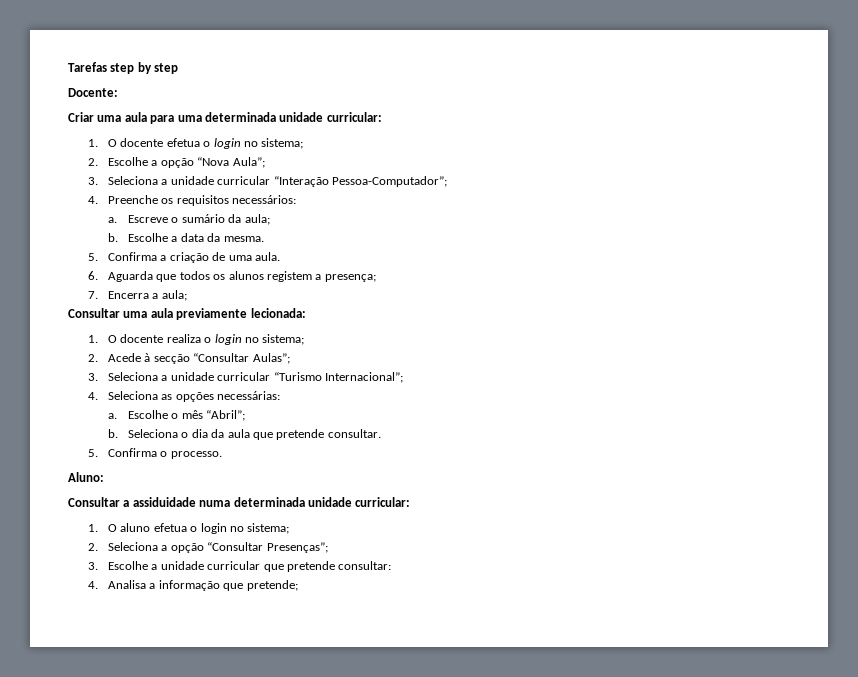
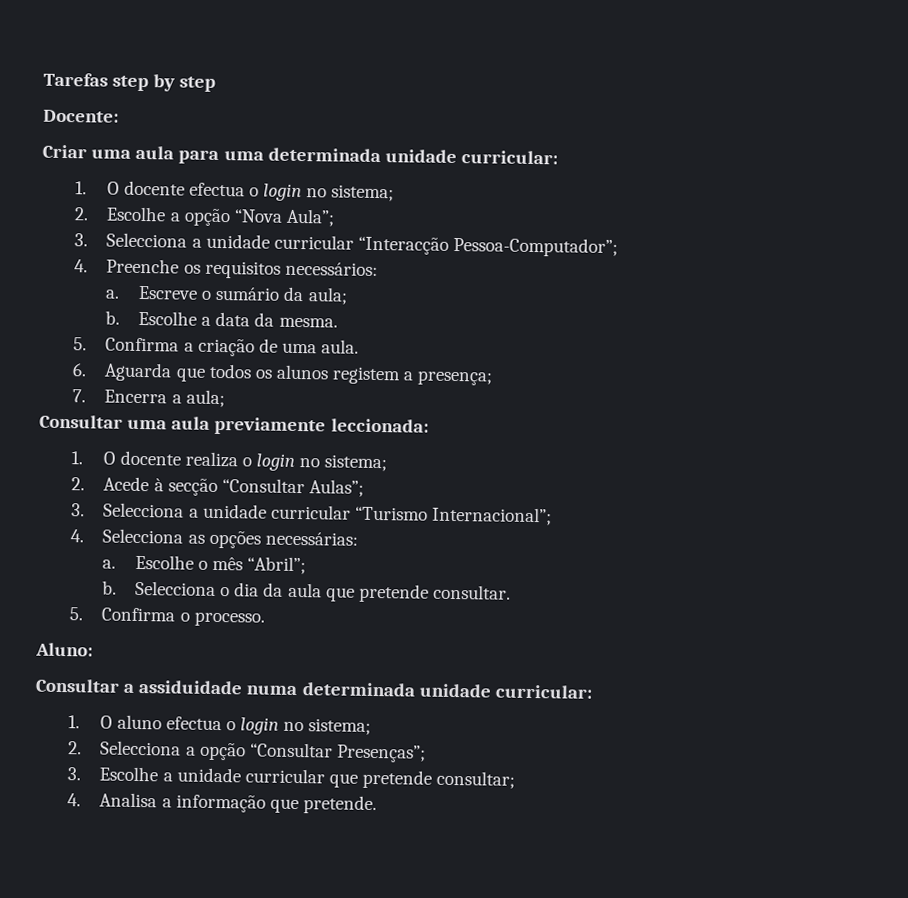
[166,138,200,147] efetua -> [188,182,245,197] efectua
[108,176,329,187] Seleciona a unidade curricular “Interação -> [106,232,449,255] Selecciona a unidade curricular “Interacção
[250,308,306,318] lecionada: -> [330,418,429,433] leccionada:
[108,372,159,381] Seleciona -> [103,502,185,518] Selecciona
[108,391,159,400] Seleciona -> [102,528,184,544] Selecciona
[128,429,179,438] Seleciona -> [135,580,217,596] Selecciona
[153,523,290,534] [88,542,159,551] efetua o login no sistema; // 2. Seleciona -> [165,716,372,735] [67,740,182,756] efectua o login no sistema; // 2. Selecciona
[338,561,392,570] consultar: -> [436,770,516,789] consultar;
[246,580,298,591] pretende; -> [302,795,377,815] pretende.

